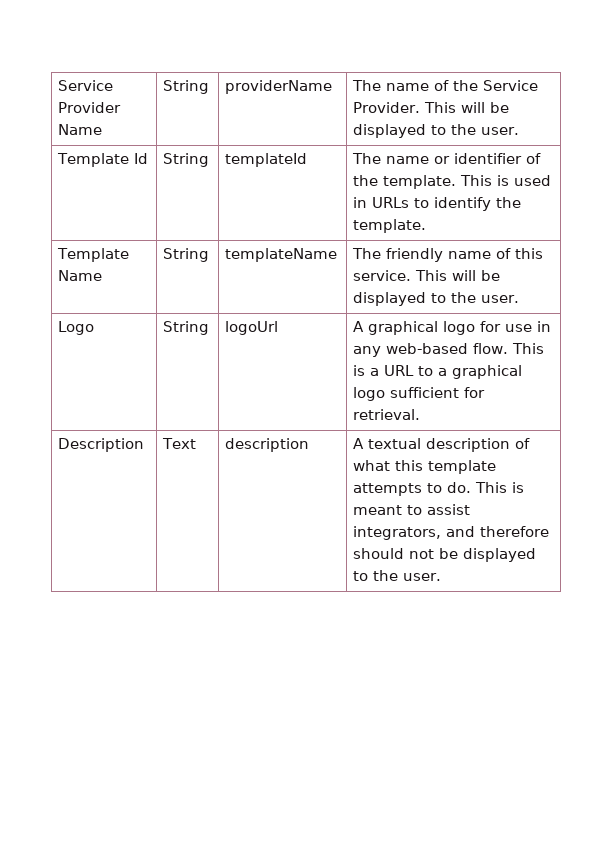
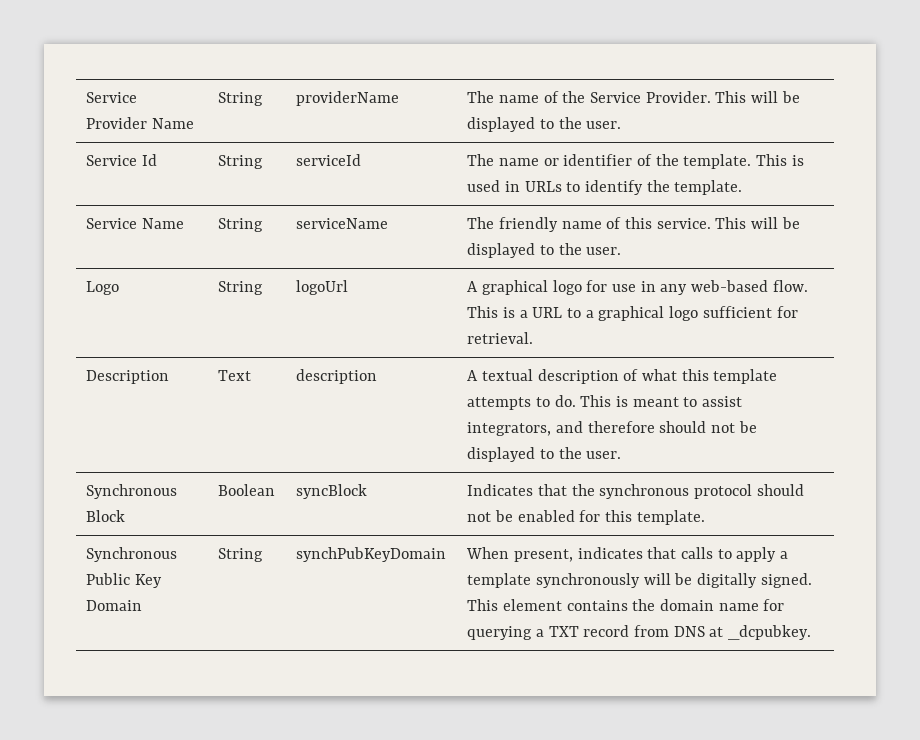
[57,153,130,167] Template -> [86,155,138,166] Service
[225,153,308,167] templateId -> [296,154,362,166] serviceId
[57,248,130,262] [58,270,103,281] [163,248,210,262] [225,248,338,262] Template Name | String | templateName -> [86,218,184,229] [218,218,264,232] [296,218,389,229] Service Name | String | serviceName
(442, 577) none -> [86,484,178,499] [86,510,126,522] [218,484,276,496] [296,484,368,499] [467,484,804,499] [467,510,705,525] [86,547,178,562] [86,573,162,588] [86,600,143,611] [218,548,264,562] [296,547,447,562] [466,547,789,562] [467,573,812,588] [467,599,785,611] [467,625,812,640] // Synchronous Block | Boolean | syncBlock | Indicates that the synchronous protocol should not be enabled for this template. // Synchronous Public Key Domain | String | synchPubKeyDomain | When present, indicates that calls to apply a template synchronously will be digitally signed. This element contains the domain name for querying a TXT record from DNS at _dcpubkey.

